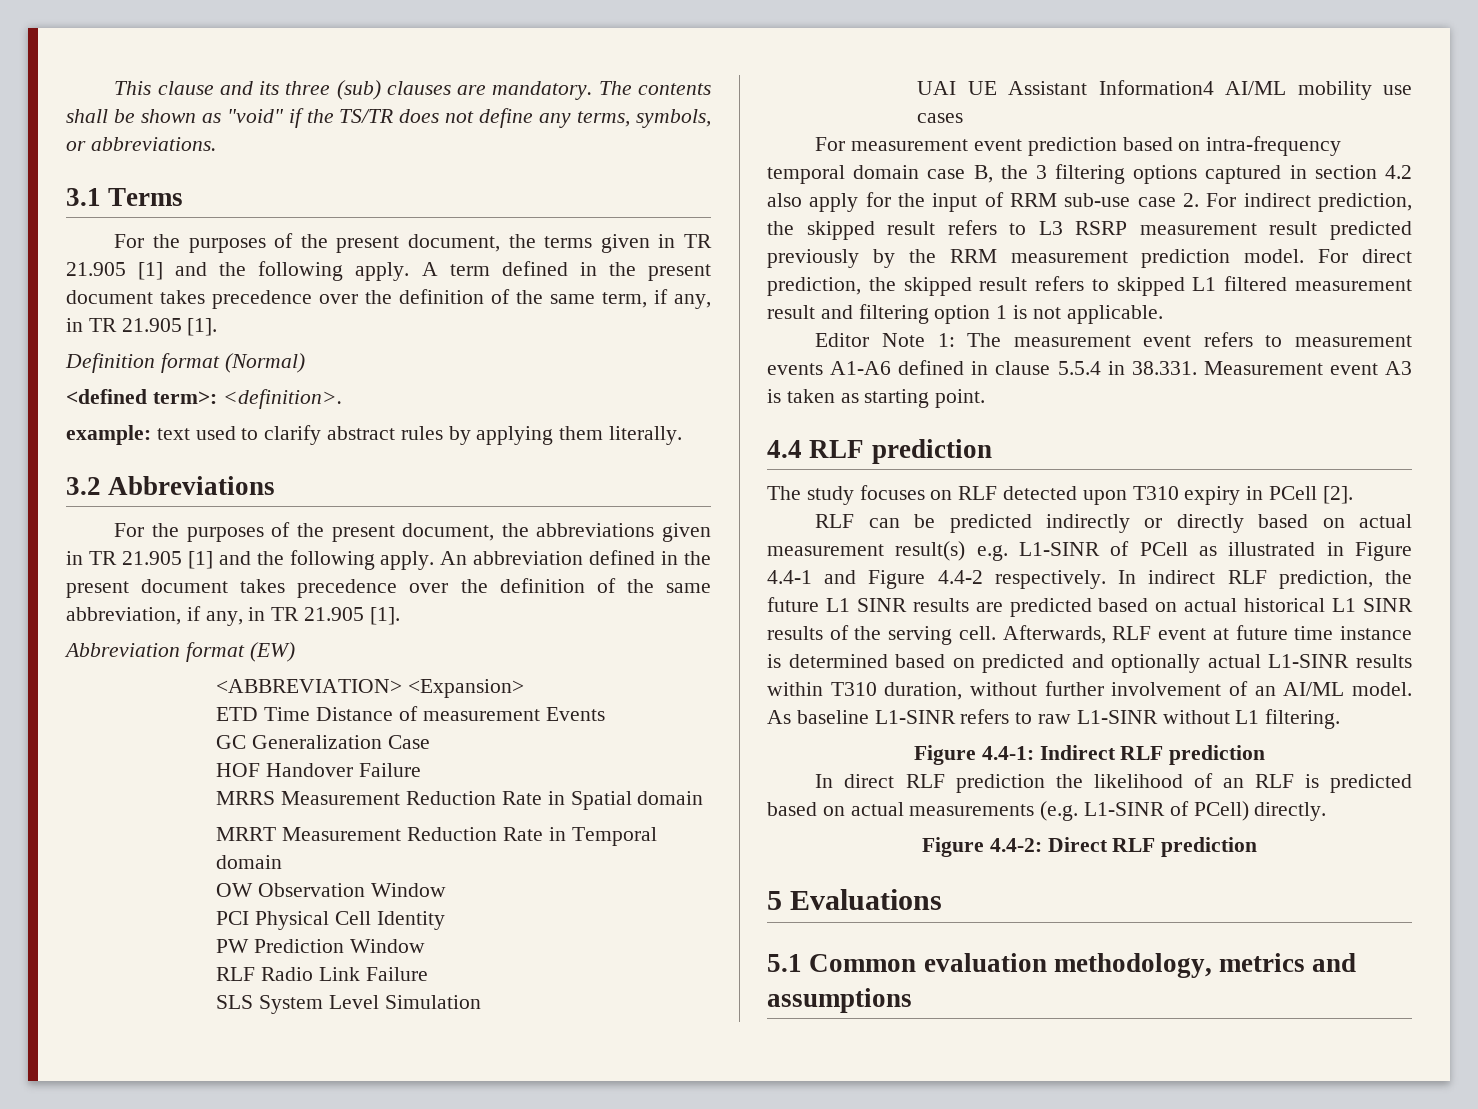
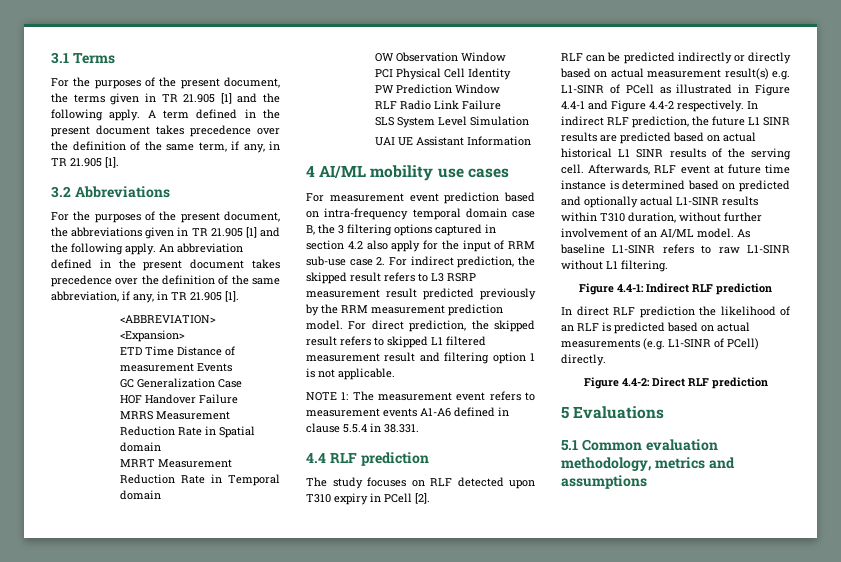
[114,80,711,100] [66,108,711,128] [66,137,216,151] This clause and its three (sub) clauses are mandatory. The contents shall be shown as "void" if the TS/TR does not define any terms, symbols, or abbreviations. // -> (51, 58) none
[65,353,305,373] [66,389,342,409] [66,425,683,445] // Definition format (Normal) // <defined term>: <definition>. // example: text used to clarify abstract rules by applying them literally. -> (119, 162) none
[64,642,295,662] // Abbreviation format (EW) -> (239, 296) none
[1098,80,1214,95] Information4 -> [466,136,531,146] [306,165,315,177] Information // 4
[815,333,925,347] Editor Note -> [306,392,337,401] NOTE
[1203,361,1412,375] [767,389,986,408] Measurement event A3 is taken as starting point. -> (419, 428) none

